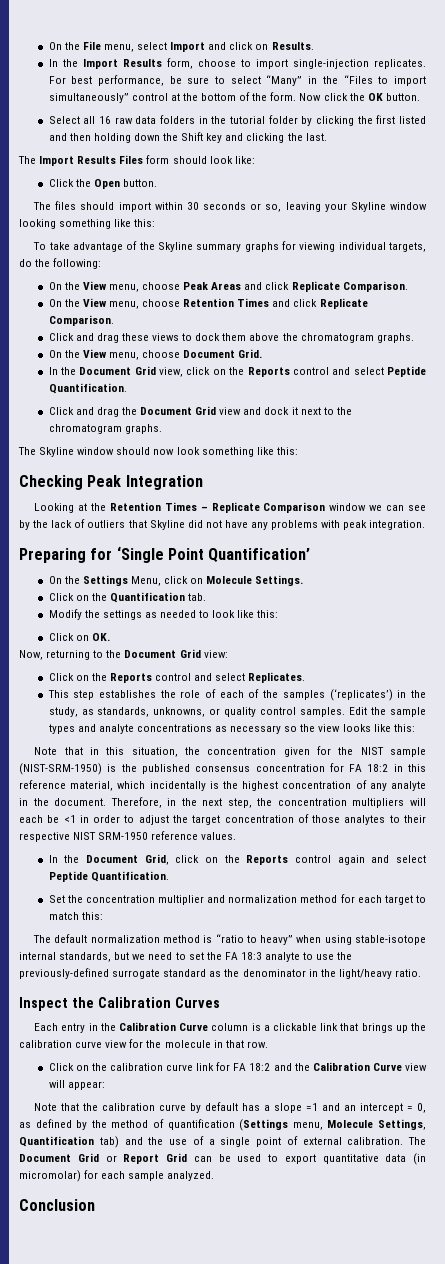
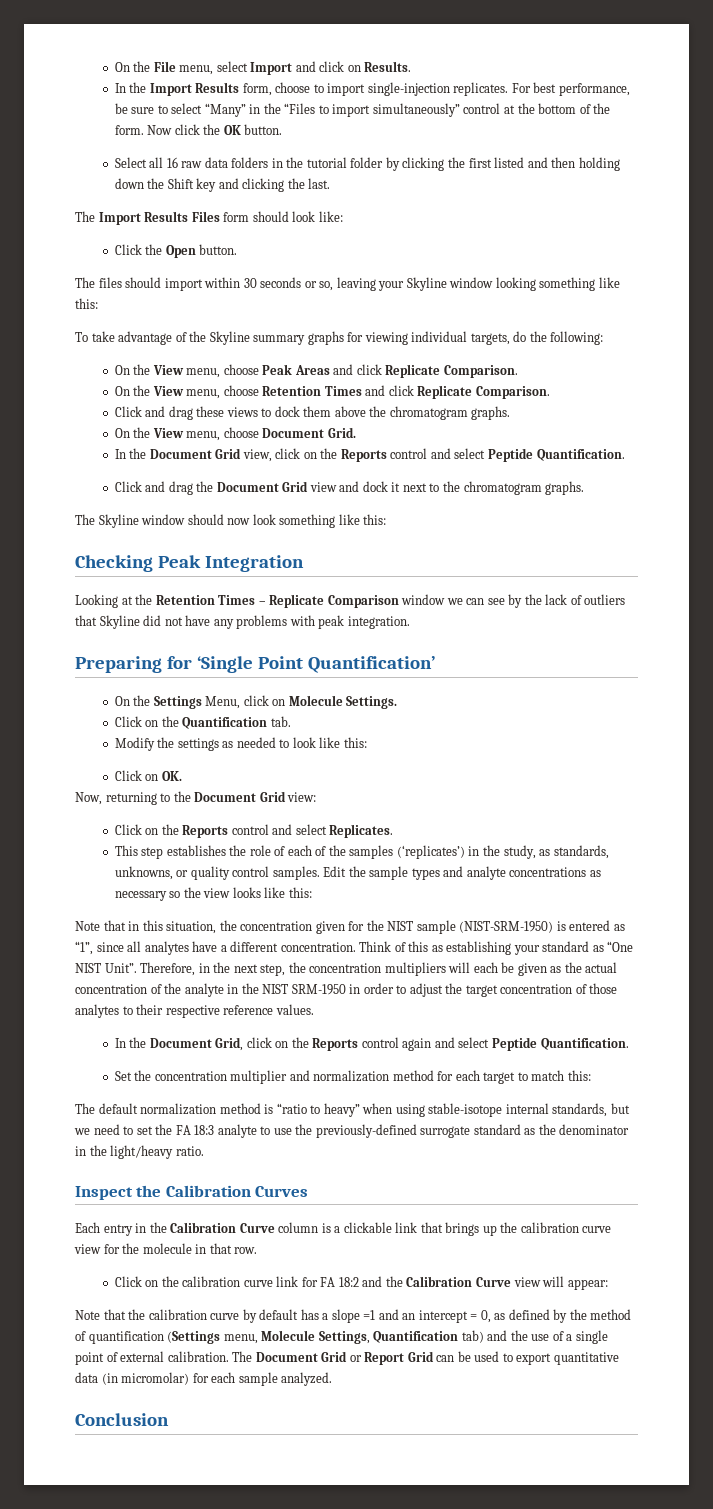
[121,763,427,774] [19,780,426,791] [19,798,107,806] the published consensus concentration for FA 18:2 in this reference material, which incidentally is the highest concentration of any analyte in the document. -> [569,920,625,931] [75,941,634,955] [75,963,137,973] entered as “1”, since all analytes have a different concentration. Think of this as establishing your standard as “One NIST Unit”.
[63,815,76,823] <1 -> [517,962,618,976] [75,983,346,997] given as the actual concentration of the analyte in the NIST SRM-1950
[73,832,149,840] NIST SRM-1950 -> (220, 1011) none

